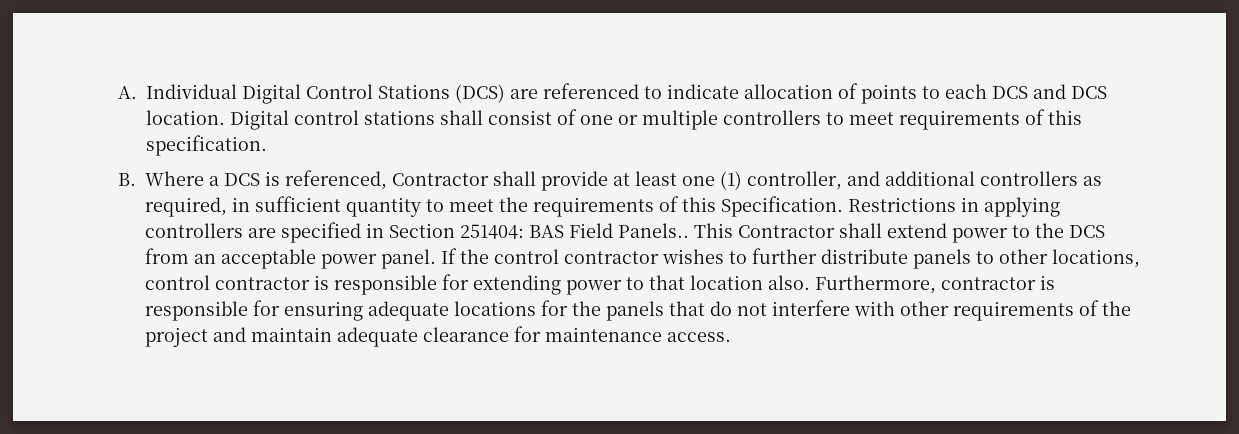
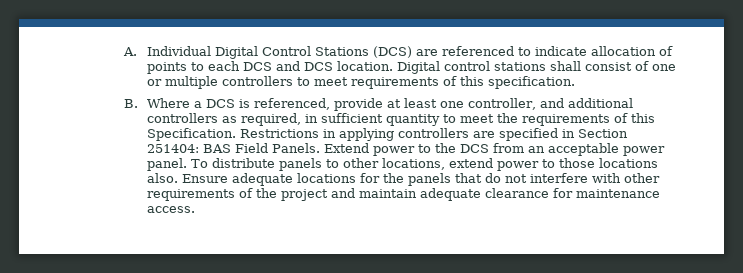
[392,171,537,186] Contractor shall -> (331, 104) none
[720,171,743,190] (1) -> (465, 104) none
[618,223,948,238] Panels.. This Contractor shall extend -> [272,143,370,153] Panels. Extend
[441,248,818,264] If the control contractor wishes to further -> [191,159,209,168] To
[145,274,1056,295] [145,300,364,321] control contractor is responsible for extending power to that location also. Furthermore, contractor is responsible for ensuring -> [449,158,659,171] [147,173,229,183] extend power to those locations also. Ensure

